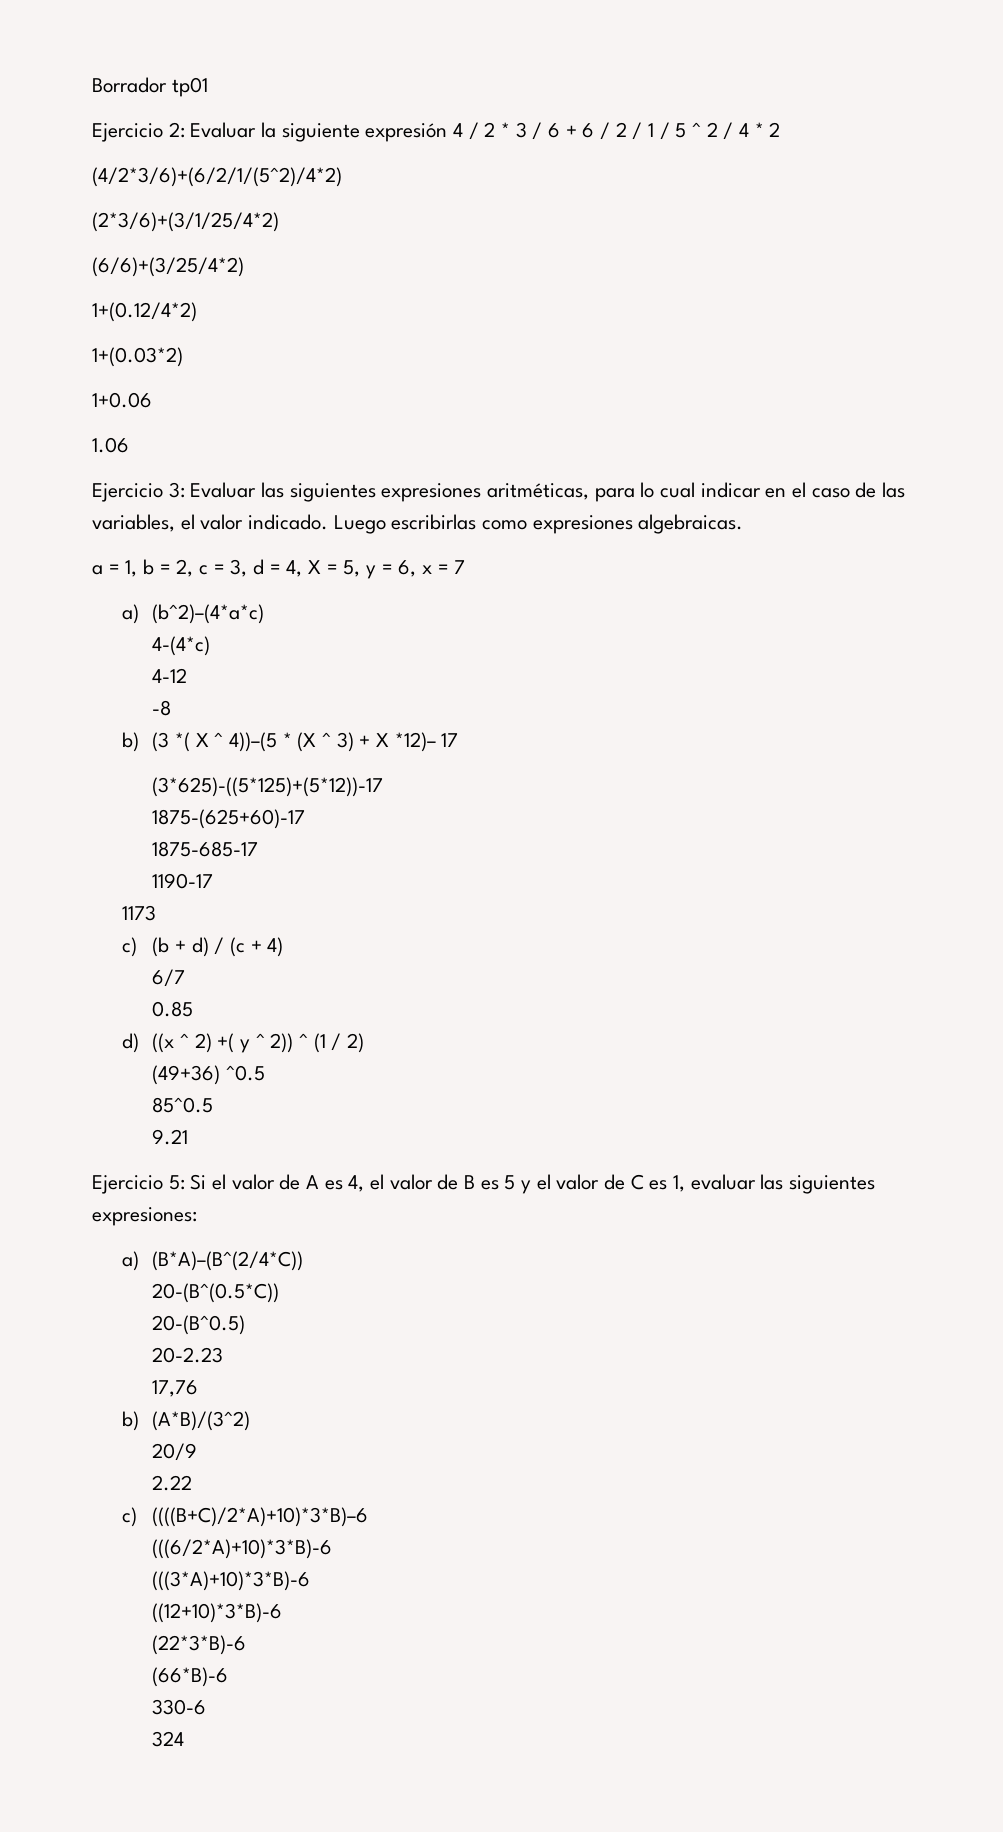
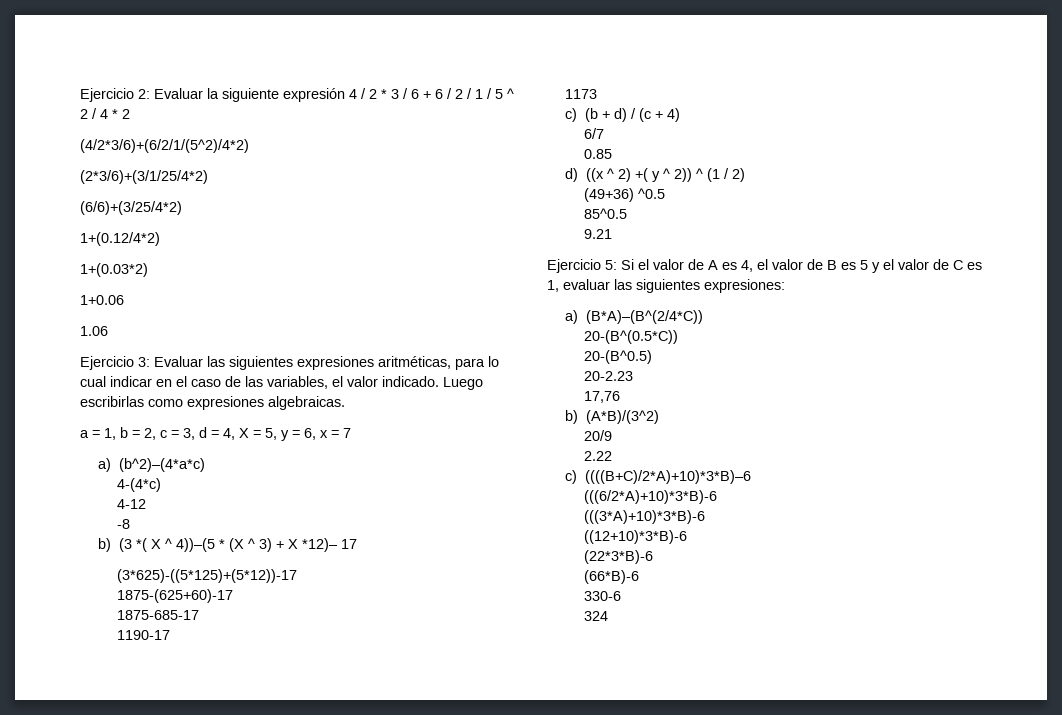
[92,77,208,97] Borrador tp01 // -> (80, 95) none

